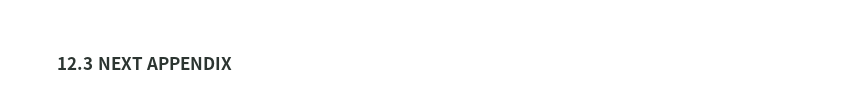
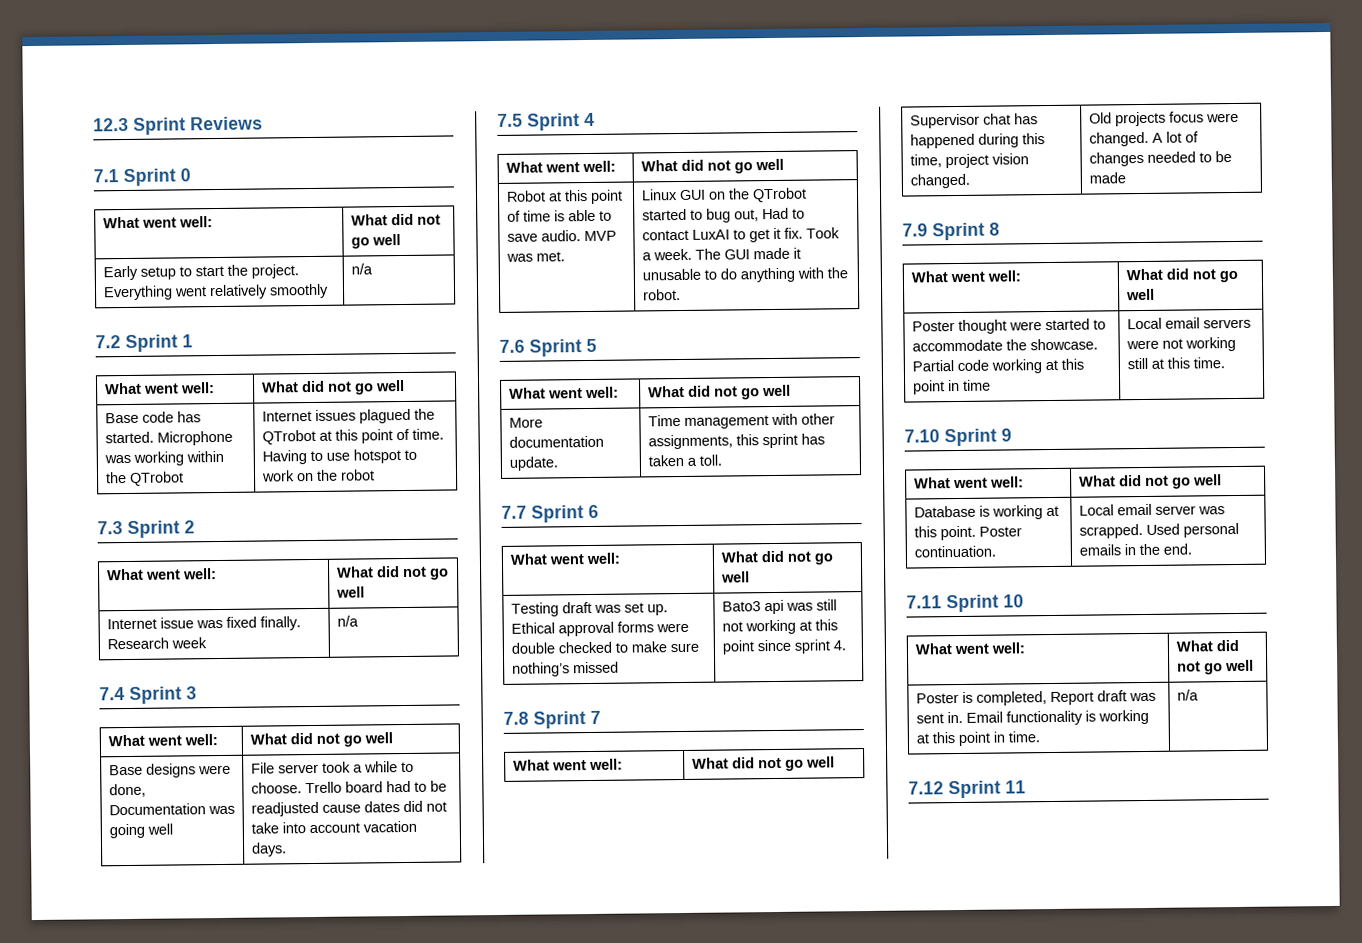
[97,57,233,70] NEXT APPENDIX -> [133,116,263,135] [93,168,191,187] [102,216,213,229] [350,213,441,226] [350,234,401,249] [102,264,299,281] [102,283,329,301] [350,263,373,275] [95,334,193,353] [104,382,215,395] [261,379,405,395] [104,411,201,424] [104,430,233,446] [103,450,224,466] [104,471,184,486] [261,408,435,424] [261,428,444,445] [261,449,417,465] [260,469,375,482] [97,520,195,538] [106,568,217,581] [336,566,449,580] [335,586,365,598] [106,616,301,631] [106,637,207,650] [336,615,359,627] [99,686,197,704] [107,734,218,747] [249,732,393,747] [108,763,231,778] [108,783,146,798] [108,803,235,816] [108,823,173,839] [250,761,414,774] [250,780,447,794] [250,800,447,817] [250,820,417,834] [250,842,287,857] [497,112,595,131] [505,160,616,173] [640,158,784,174] [505,189,623,204] [506,209,612,222] [506,230,617,242] [505,251,565,262] [640,187,807,203] [641,207,805,223] [641,227,840,243] [641,247,801,261] [641,267,848,283] [642,288,681,301] [499,338,597,357] [508,386,619,399] [647,384,791,400] [508,417,543,428] [508,435,604,448] [508,456,558,471] [647,413,835,429] [647,433,825,450] [647,454,722,467] [501,504,599,523] [509,552,620,565] [720,550,834,565] [720,571,750,583] [510,601,668,617] [510,621,689,637] [510,641,699,654] [511,661,619,677] [721,599,837,615] [721,619,838,635] [721,639,846,655] [503,710,601,729] [512,758,623,771] [691,756,835,771] [909,113,1038,129] [909,133,1045,149] [909,153,1029,169] [909,173,970,189] [1088,111,1239,127] [1088,131,1199,147] [1088,151,1232,167] [1088,172,1126,184] [902,222,1000,241] [910,270,1021,283] [1125,268,1238,283] [1125,288,1155,301] [911,318,1106,334] [911,338,1098,352] [911,358,1084,374] [912,379,991,395] [1126,317,1251,330] [1125,336,1236,352] [1126,357,1225,370] [904,428,1012,447] [913,476,1024,489] [1078,474,1222,489] [913,505,1059,520] [913,525,1022,541] [913,545,996,558] [1078,503,1225,516] [1078,522,1239,539] [1078,543,1192,556] [906,594,1024,613] [914,642,1025,655] [1175,639,1239,652] [1176,659,1254,675] [915,690,1156,706] [915,709,1149,726] [915,731,1040,747] [1176,689,1199,701] [908,780,1026,799] Sprint Reviews // 7.1 Sprint 0 // What went well: | What did not go well // Early setup to start the project. Everything went relatively smoothly | n/a // 7.2 Sprint 1 // What went well: | What did not go well // Base code has started. Microphone was working within the QTrobot | Internet issues plagued the QTrobot at this point of time. Having to use hotspot to work on the robot // 7.3 Sprint 2 // What went well: | What did not go well // Internet issue was fixed finally. Research week | n/a // 7.4 Sprint 3 // What went well: | What did not go well // Base designs were done, Documentation was going well | File server took a while to choose. Trello board had to be readjusted cause dates did not take into account vacation days. // 7.5 Sprint 4 // What went well: | What did not go well // Robot at this point of time is able to save audio. MVP was met. | Linux GUI on the QTrobot started to bug out, Had to contact LuxAI to get it fix. Took a week. The GUI made it unusable to do anything with the robot. // 7.6 Sprint 5 // What went well: | What did not go well // More documentation update. | Time management with other assignments, this sprint has taken a toll. // 7.7 Sprint 6 // What went well: | What did not go well // Testing draft was set up. Ethical approval forms were double checked to make sure nothing’s missed | Bato3 api was still not working at this point since sprint 4. // 7.8 Sprint 7 // What went well: | What did not go well // Supervisor chat has happened during this time, project vision changed. | Old projects focus were changed. A lot of changes needed to be made // 7.9 Sprint 8 // What went well: | What did not go well // Poster thought were started to accommodate the showcase. Partial code working at this point in time | Local email servers were not working still at this time. // 7.10 Sprint 9 // What went well: | What did not go well // Database is working at this point. Poster continuation. | Local email server was scrapped. Used personal emails in the end. // 7.11 Sprint 10 // What went well: | What did not go well // Poster is completed, Report draft was sent in. Email functionality is working at this point in time. | n/a // 7.12 Sprint 11

